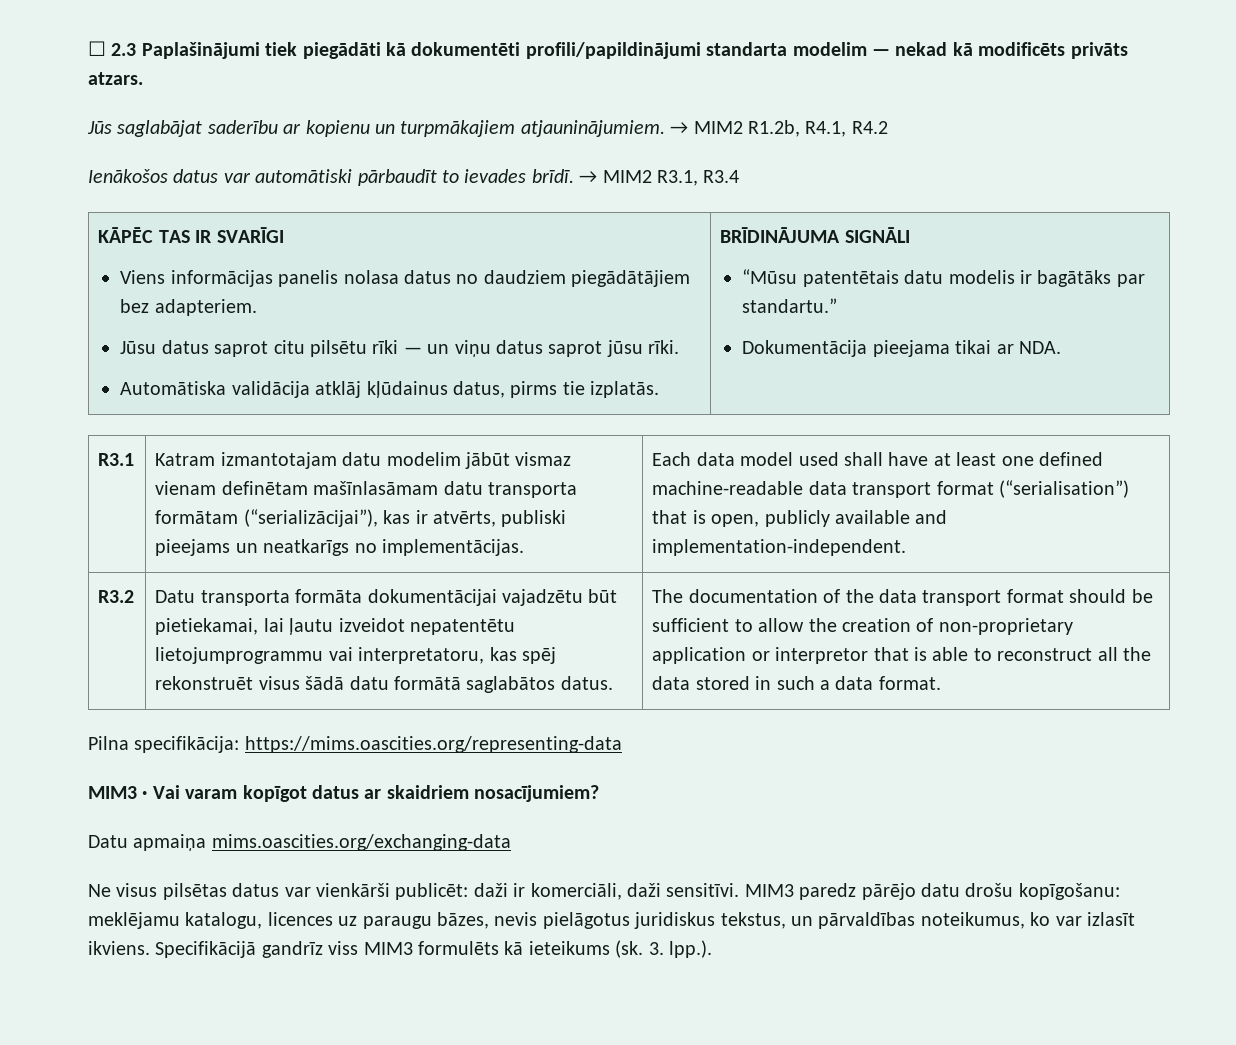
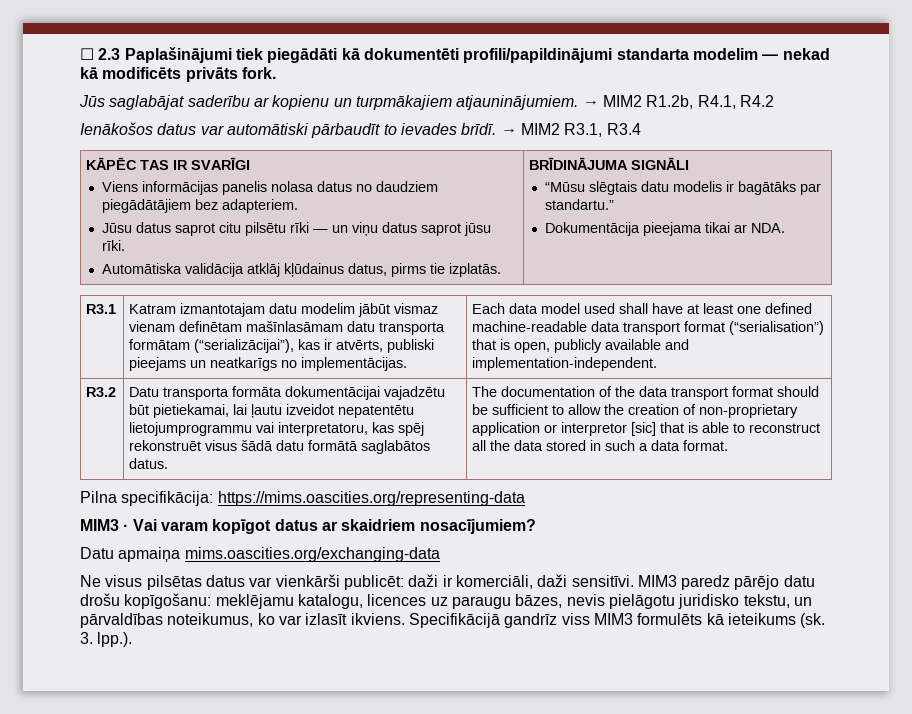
[88,72,143,85] atzars. -> [241,67,276,79] fork.
[802,270,899,287] patentētais -> [589,181,638,195] slēgtais
(869, 655) none -> [631,422,657,436] [sic]
[542,912,786,929] pielāgotus juridiskus tekstus, -> [608,594,790,609] pielāgotu juridisko tekstu,

